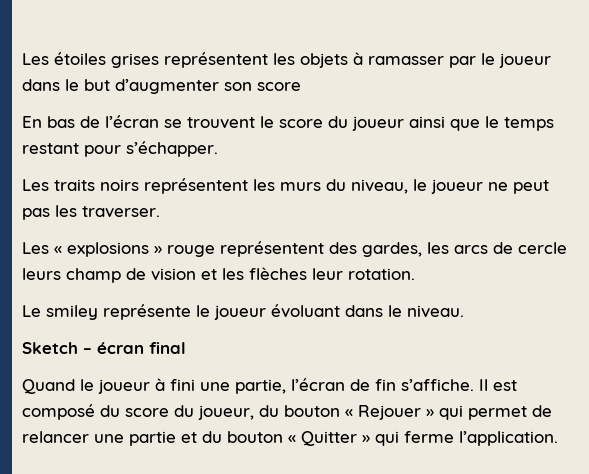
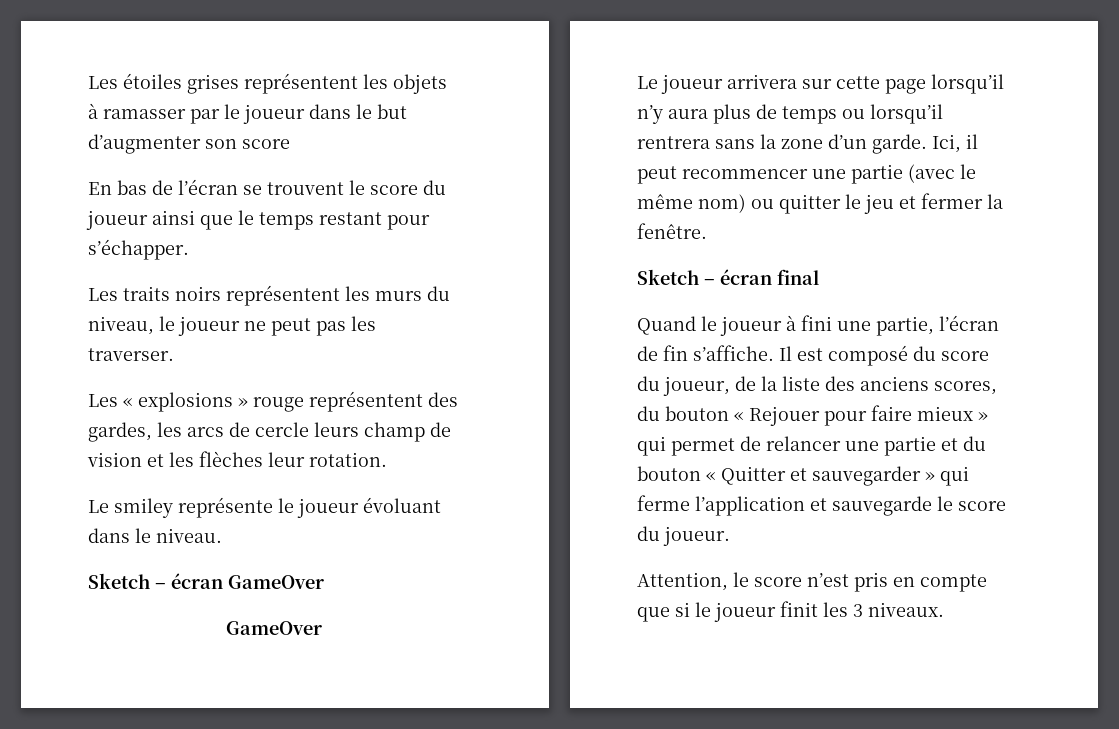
(464, 311) none -> [88,573,324,589] [225,621,322,635] [637,74,1004,94] [637,104,943,124] [637,134,978,154] [637,164,976,184] [637,193,1003,214] [637,223,707,239] // Sketch – écran GameOver // GameOver // Le joueur arrivera sur cette page lorsqu’il n’y aura plus de temps ou lorsqu’il rentrera sans la zone d’un garde. Ici, il peut recommencer une partie (avec le même nom) ou quitter le jeu et fermer la fenêtre.
(254, 412) none -> [735,376,997,395] de la liste des anciens scores,
(421, 412) none -> [824,405,973,426] pour faire mieux
(357, 438) none -> [790,466,921,486] et sauvegarder
[459,431,558,446] l’application. -> [695,496,1006,516] [637,526,730,546] [637,572,987,592] [637,601,944,622] l’application et sauvegarde le score du joueur. // Attention, le score n’est pris en compte que si le joueur finit les 3 niveaux.

